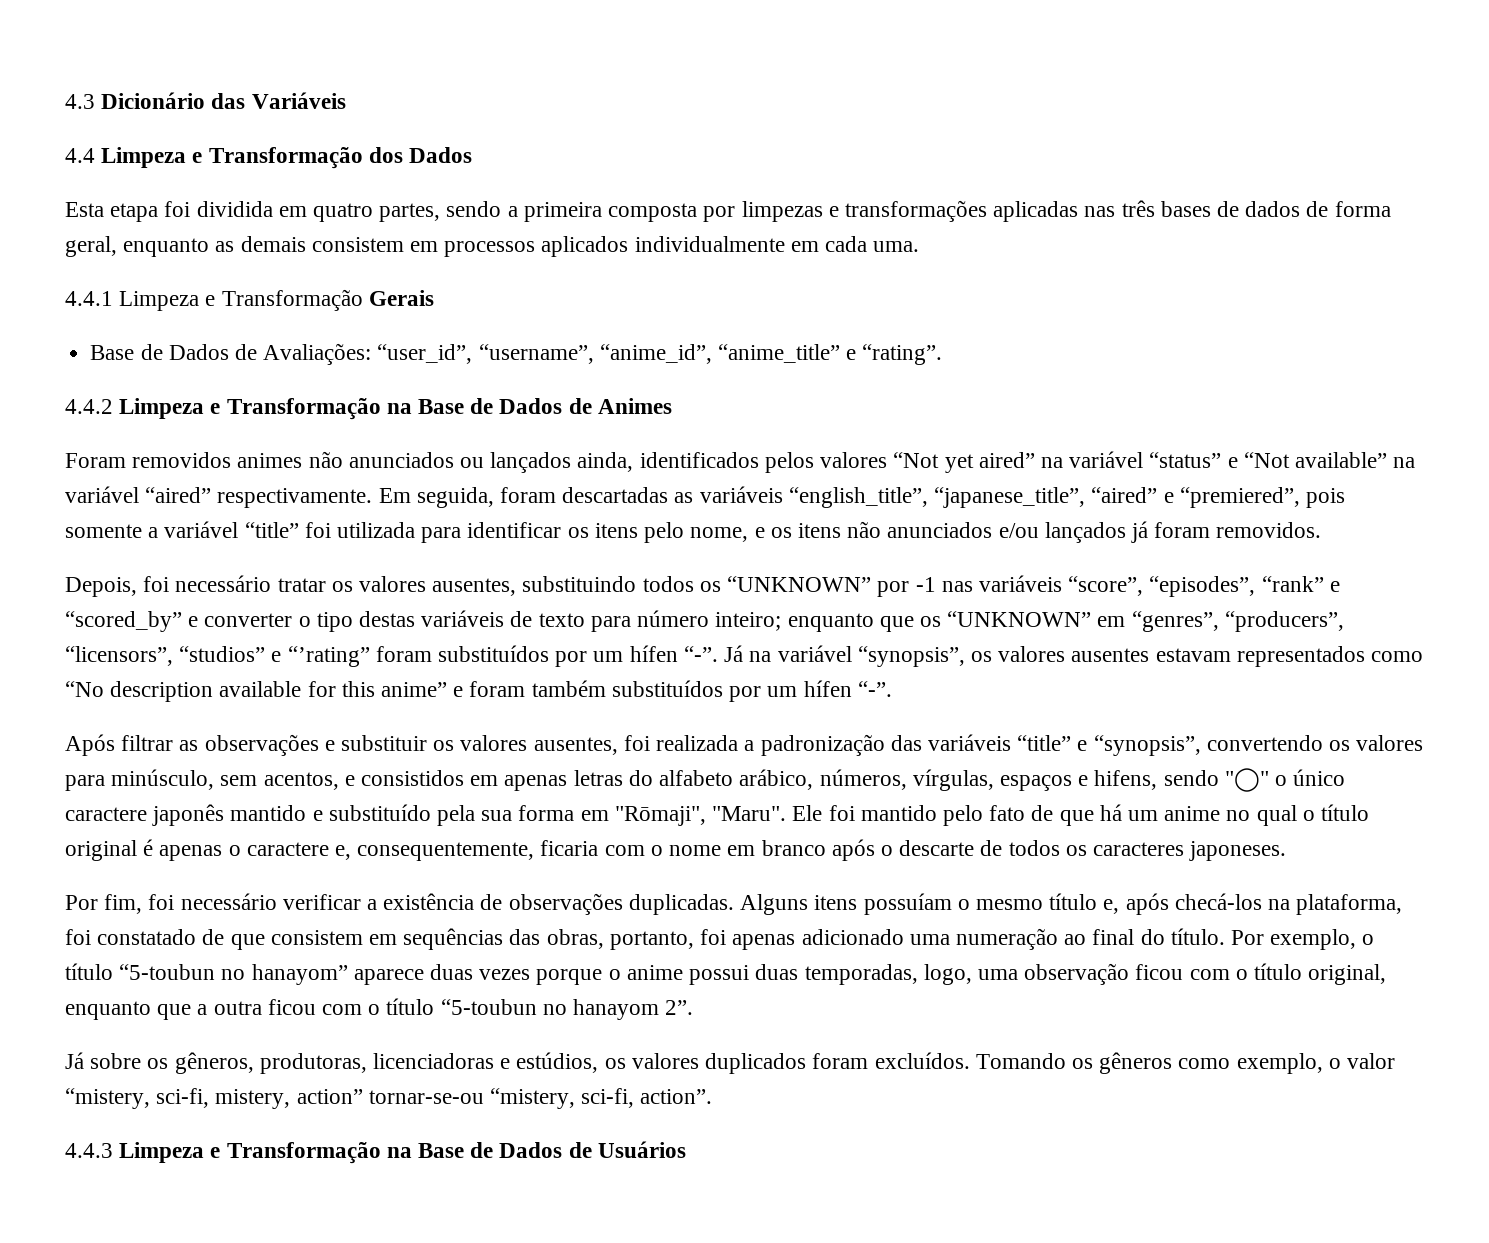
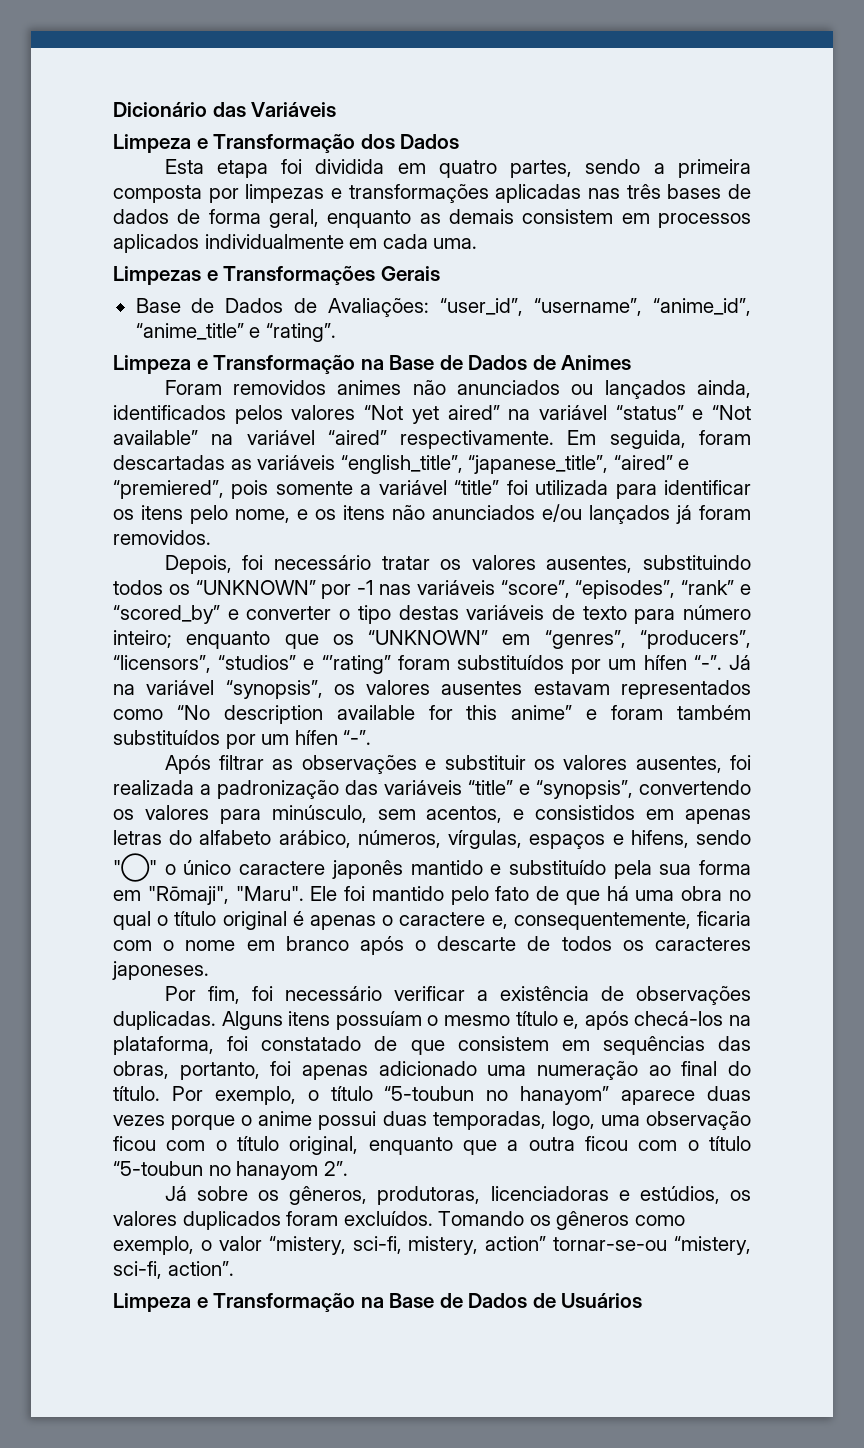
[65,94,95,109] 4.3 -> (113, 109) none
[65,148,95,163] 4.4 -> (337, 109) none
[65,289,363,311] 4.4.1 Limpeza e Transformação -> [113,266,376,285] Limpezas e Transformações
[65,399,113,414] 4.4.2 -> (336, 332) none
[1127,806,1221,821] um anime -> [635,886,723,901] uma obra
[65,1143,113,1158] 4.4.3 -> (234, 1268) none

